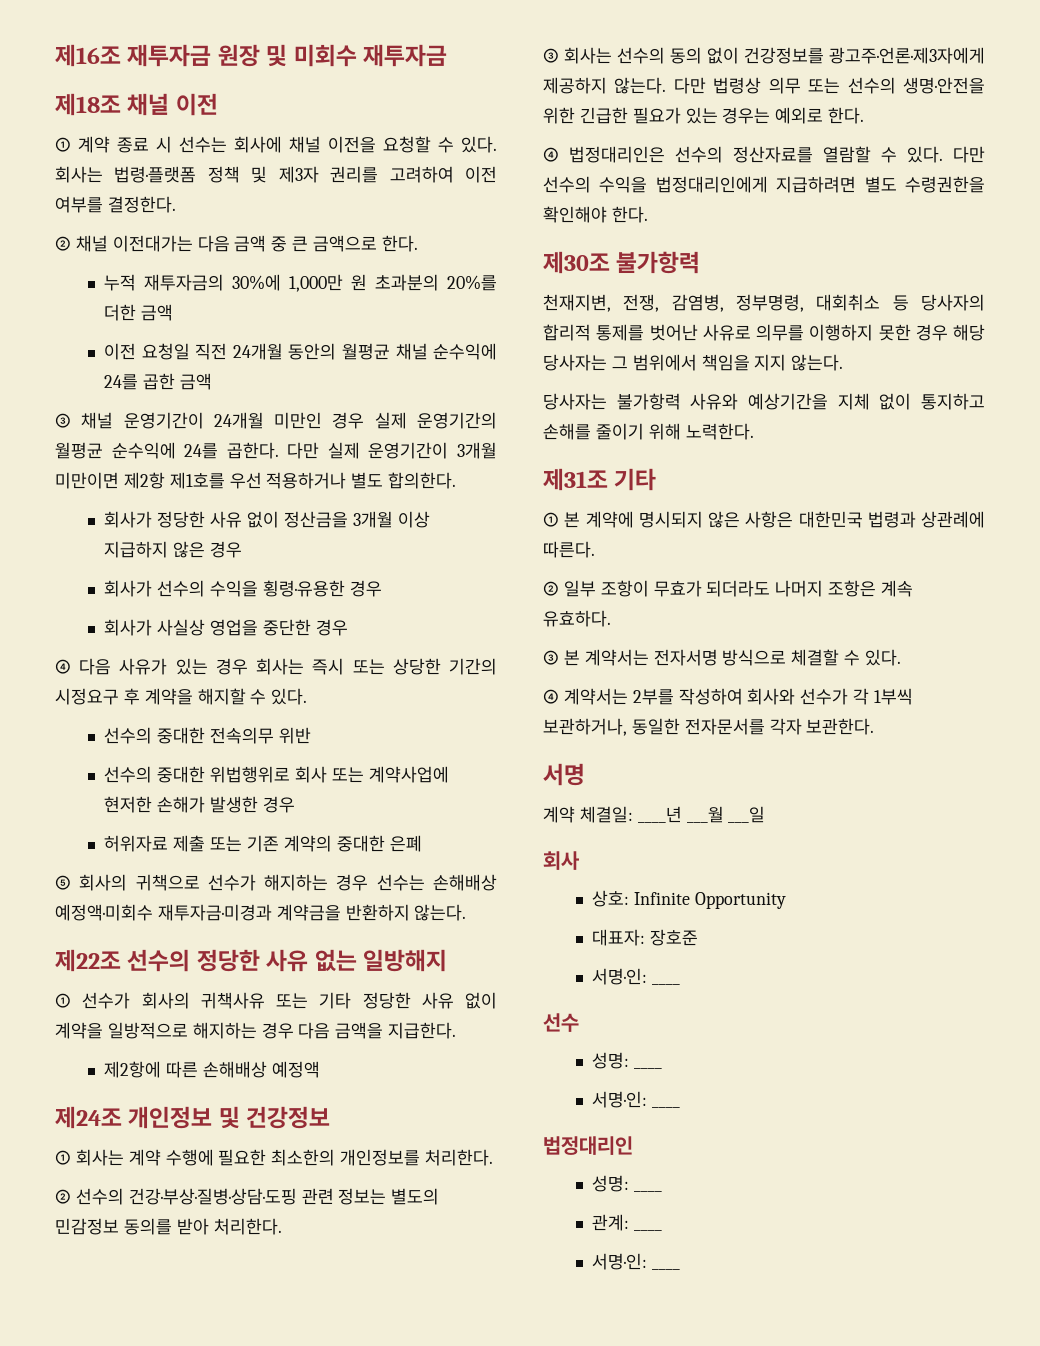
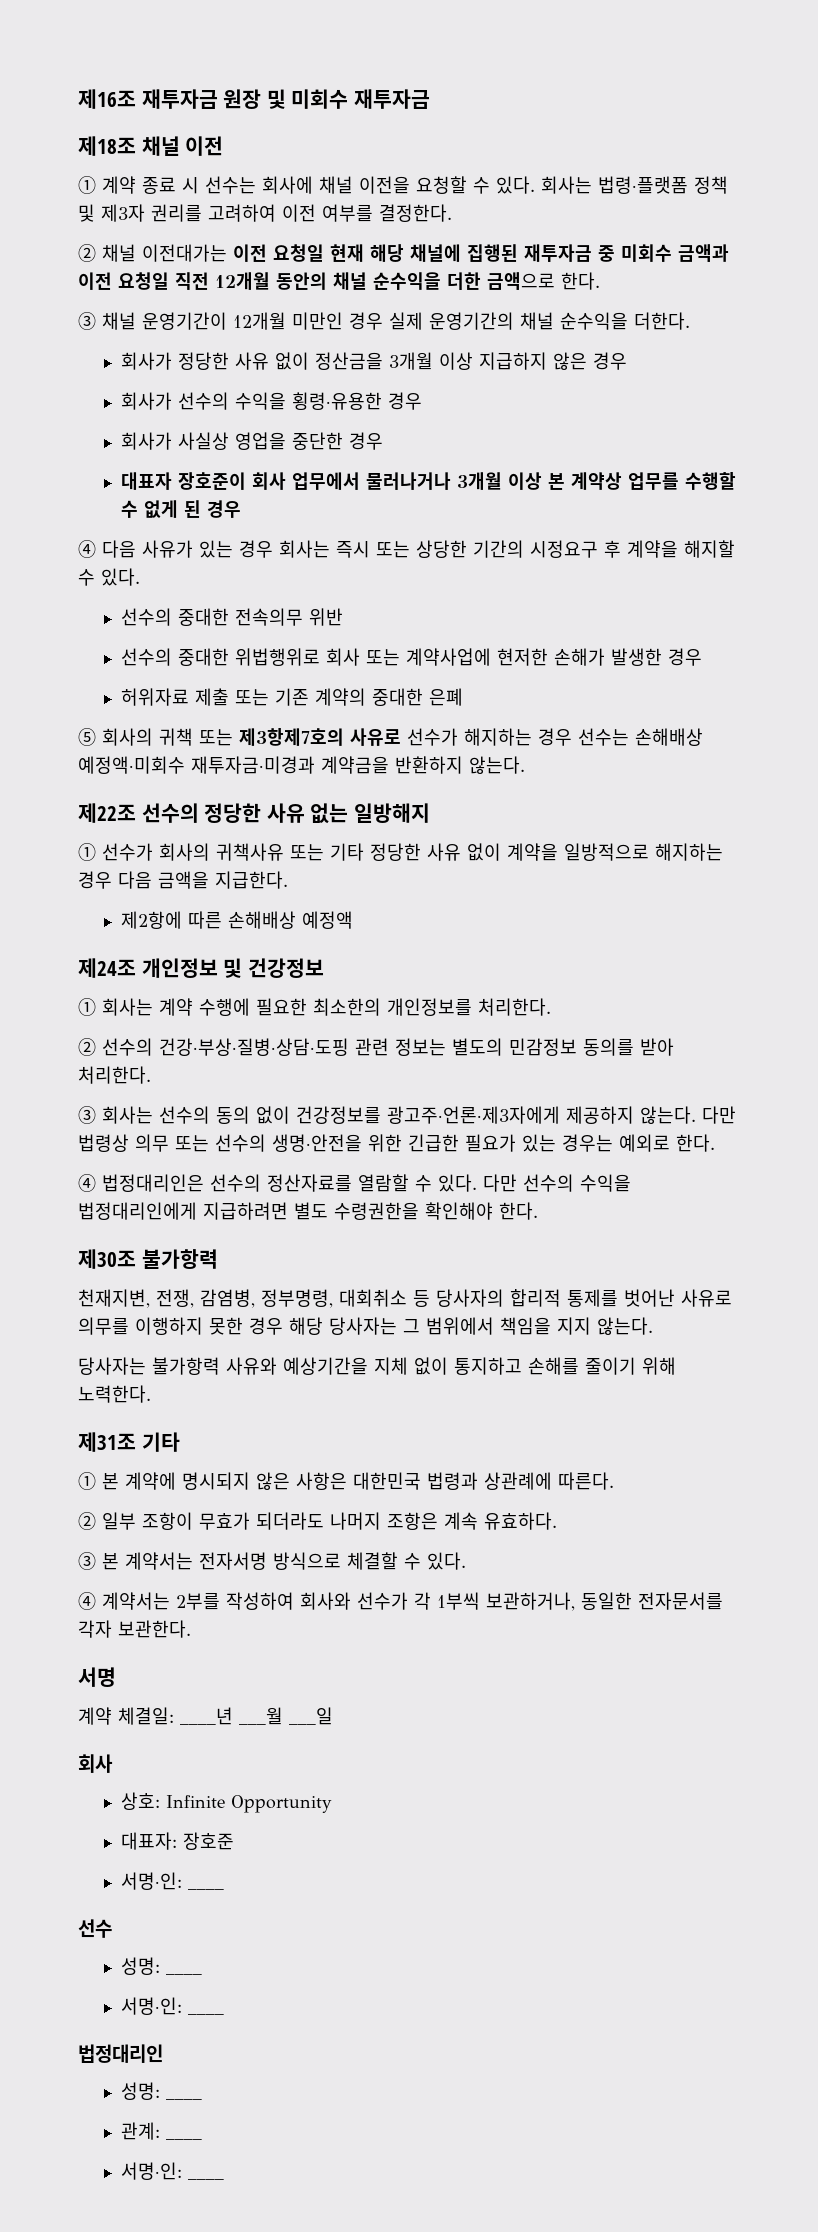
[197,235,418,252] [104,274,498,292] [104,304,174,321] [104,343,498,360] [104,373,213,390] 다음 금액 중 큰 금액으로 한다. // 누적 재투자금의 30%에 1,000만 원 초과분의 20%를 더한 금액 // 이전 요청일 직전 24개월 동안의 월평균 채널 순수익에 24를 곱한 금액 -> [233,244,729,262] [78,272,600,290] 이전 요청일 현재 해당 채널에 집행된 재투자금 중 미회수 금액과 이전 요청일 직전 12개월 동안의 채널 순수익을 더한 금액으로 한다.
[213,412,264,429] 24개월 -> [233,312,286,330] 12개월
[55,442,497,459] [55,472,457,489] 월평균 순수익에 24를 곱한다. 다만 실제 운영기간이 3개월 미만이면 제2항 제1호를 우선 적용하거나 별도 합의한다. -> [520,312,690,330] 채널 순수익을 더한다.
(348, 627) none -> [120,472,736,490] [120,500,241,518] // 대표자 장호준이 회사 업무에서 물러나거나 3개월 이상 본 계약상 업무를 수행할 수 없게 된 경우
[135,874,200,891] 귀책으로 -> [159,728,401,746] 귀책 또는 제3항제7호의 사유로

